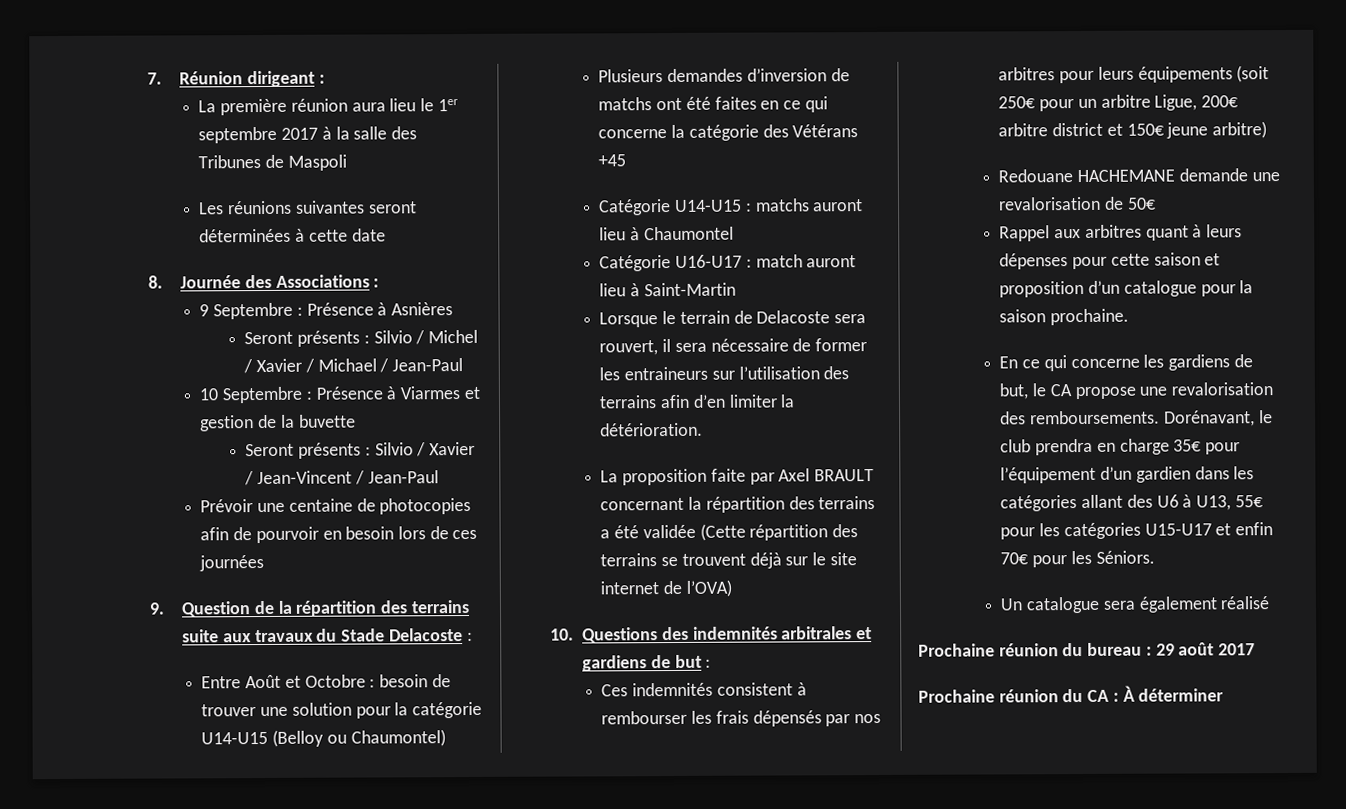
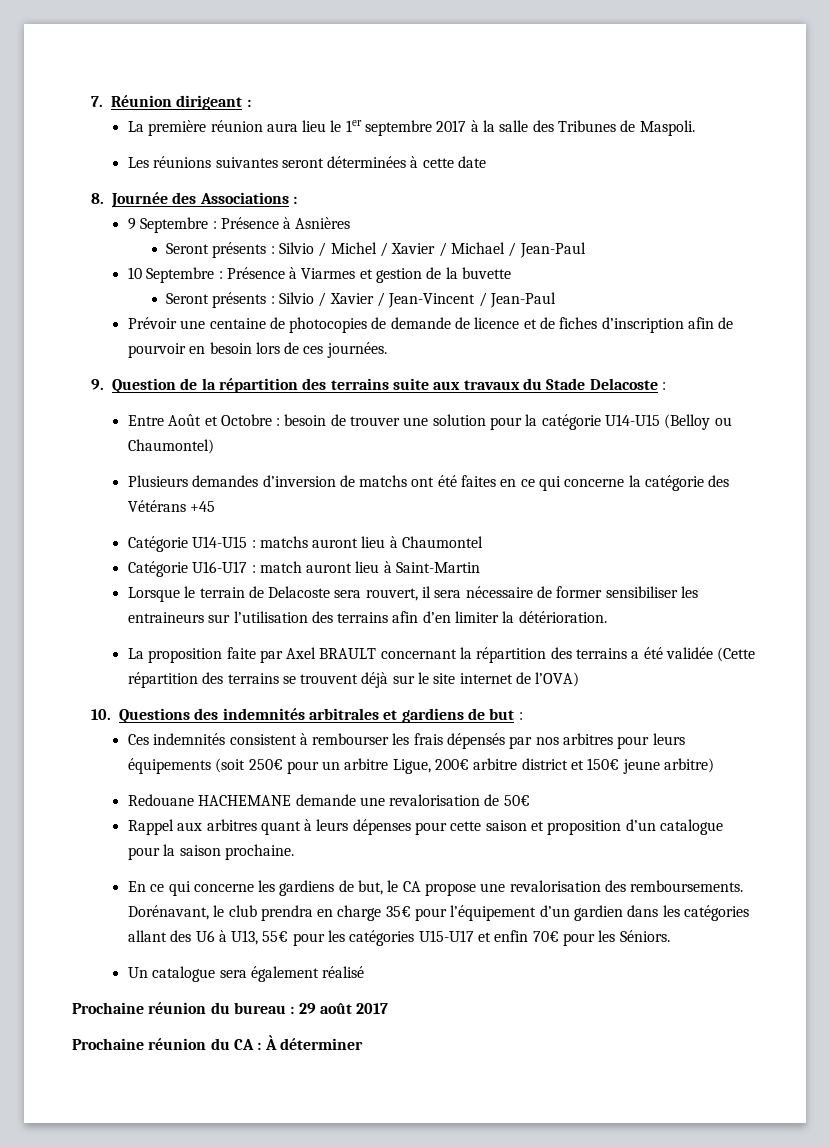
[287,154,347,171] Maspoli -> [639,120,695,136] Maspoli.
(472, 506) none -> [371,317,684,333] de demande de licence et de fiches d’inscription
[199,554,265,572] journées -> [326,342,387,358] journées.
(868, 345) none -> [605,586,678,598] sensibiliser

